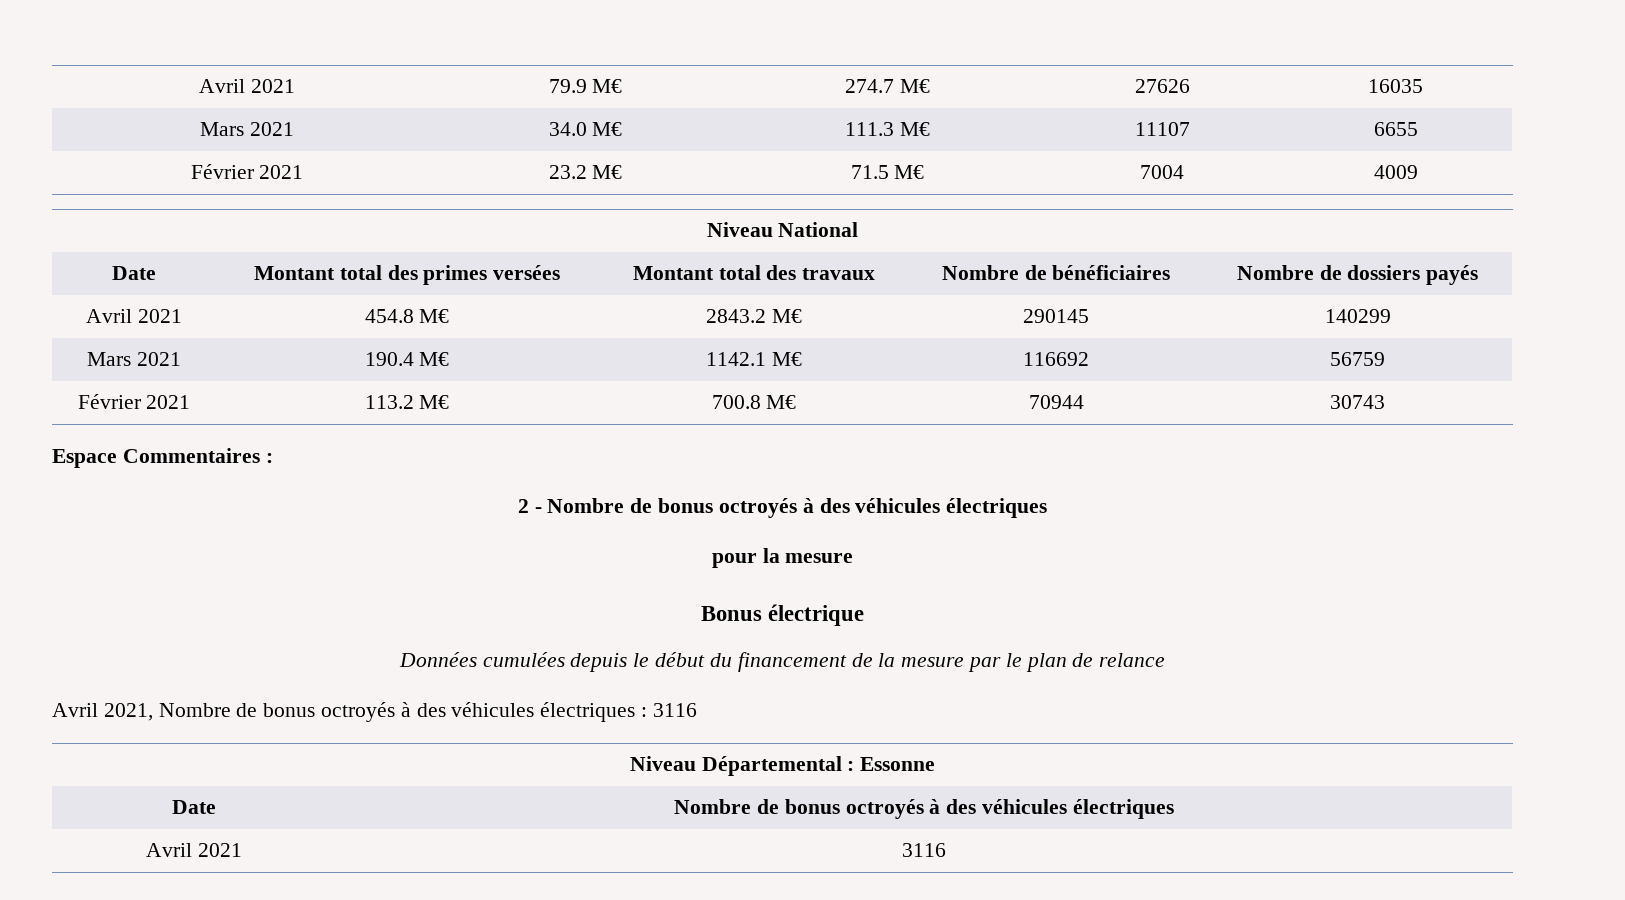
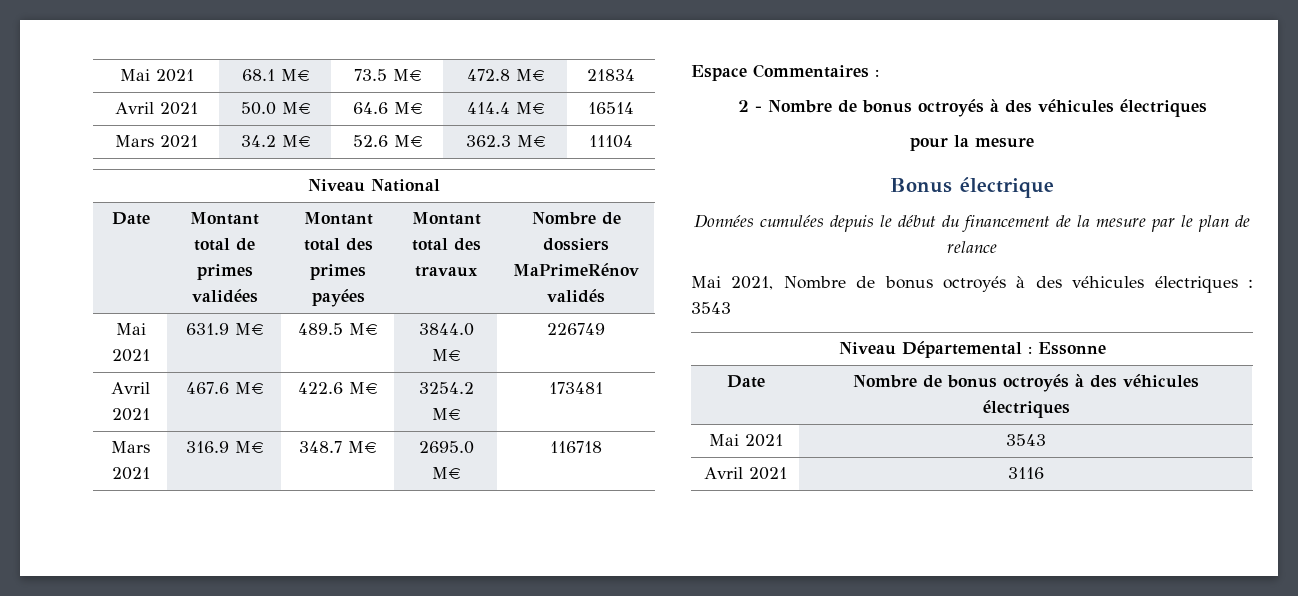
[199,79,295,93] [548,79,623,93] [845,79,930,93] [1134,79,1190,93] [1368,79,1423,93] [200,122,294,136] [548,122,623,136] [845,122,930,136] [1134,122,1190,136] [1373,122,1418,136] [190,164,304,179] [548,165,623,179] [850,165,925,179] [1140,165,1184,179] [1373,165,1418,179] [706,222,859,237] [112,266,156,280] Avril 2021 | 79.9 M€ | 274.7 M€ | 27626 | 16035 // Mars 2021 | 34.0 M€ | 111.3 M€ | 11107 | 6655 // Février 2021 | 23.2 M€ | 71.5 M€ | 7004 | 4009 // Niveau National // Date -> [119,69,194,82] [241,69,310,81] [353,69,422,81] [466,69,545,81] [587,69,635,81] [115,102,198,115] [240,102,311,115] [352,102,423,114] [466,102,545,114] [588,102,634,114] [115,135,198,148] [240,135,311,147] [352,135,423,147] [465,135,546,147] [589,135,633,148] [308,179,440,192] [111,212,150,225] [190,212,259,225] [194,238,255,251] [196,264,253,280] [191,289,258,303] Mai 2021 | 68.1 M€ | 73.5 M€ | 472.8 M€ | 21834 // Avril 2021 | 50.0 M€ | 64.6 M€ | 414.4 M€ | 16514 // Mars 2021 | 34.2 M€ | 52.6 M€ | 362.3 M€ | 11104 // Niveau National // Date | Montant total de primes validées
[493,265,561,280] versées -> [311,289,365,307] payées
[1052,265,1171,280] [1236,265,1479,285] [86,309,182,323] [364,309,450,323] [706,309,802,323] [1023,309,1089,323] [1324,309,1391,323] [87,352,181,366] [364,352,450,366] [706,352,802,366] [1023,352,1089,366] [1330,352,1385,366] [77,394,191,409] [364,395,450,409] [711,395,797,409] [1028,395,1084,409] [1330,395,1385,409] bénéficiaires | Nombre de dossiers payés // Avril 2021 | 454.8 M€ | 2843.2 M€ | 290145 | 140299 // Mars 2021 | 190.4 M€ | 1142.1 M€ | 116692 | 56759 // Février 2021 | 113.2 M€ | 700.8 M€ | 70944 | 30743 -> [543,238,609,251] [513,263,639,276] [547,289,605,303] [115,323,146,335] [111,349,150,362] [185,323,264,335] [298,323,378,335] [418,323,474,336] [431,349,461,361] [547,323,605,335] [111,382,151,394] [111,408,150,421] [185,382,264,394] [298,382,378,394] [418,382,474,394] [431,408,461,420] [549,382,603,394] [111,441,150,453] [111,467,150,480] [185,441,264,453] [299,441,377,453] [418,441,474,454] [431,467,461,479] [550,441,602,453] dossiers MaPrimeRénov validés // Mai 2021 | 631.9 M€ | 489.5 M€ | 3844.0 M€ | 226749 // Avril 2021 | 467.6 M€ | 422.6 M€ | 3254.2 M€ | 173481 // Mars 2021 | 316.9 M€ | 348.7 M€ | 2695.0 M€ | 116718
[52,703,98,717] Avril -> [691,276,721,288] Mai
[652,703,697,717] 3116 -> [691,302,731,314] 3543
(1174, 809) none -> [708,434,783,447] [1006,434,1046,446] // Mai 2021 | 3543

